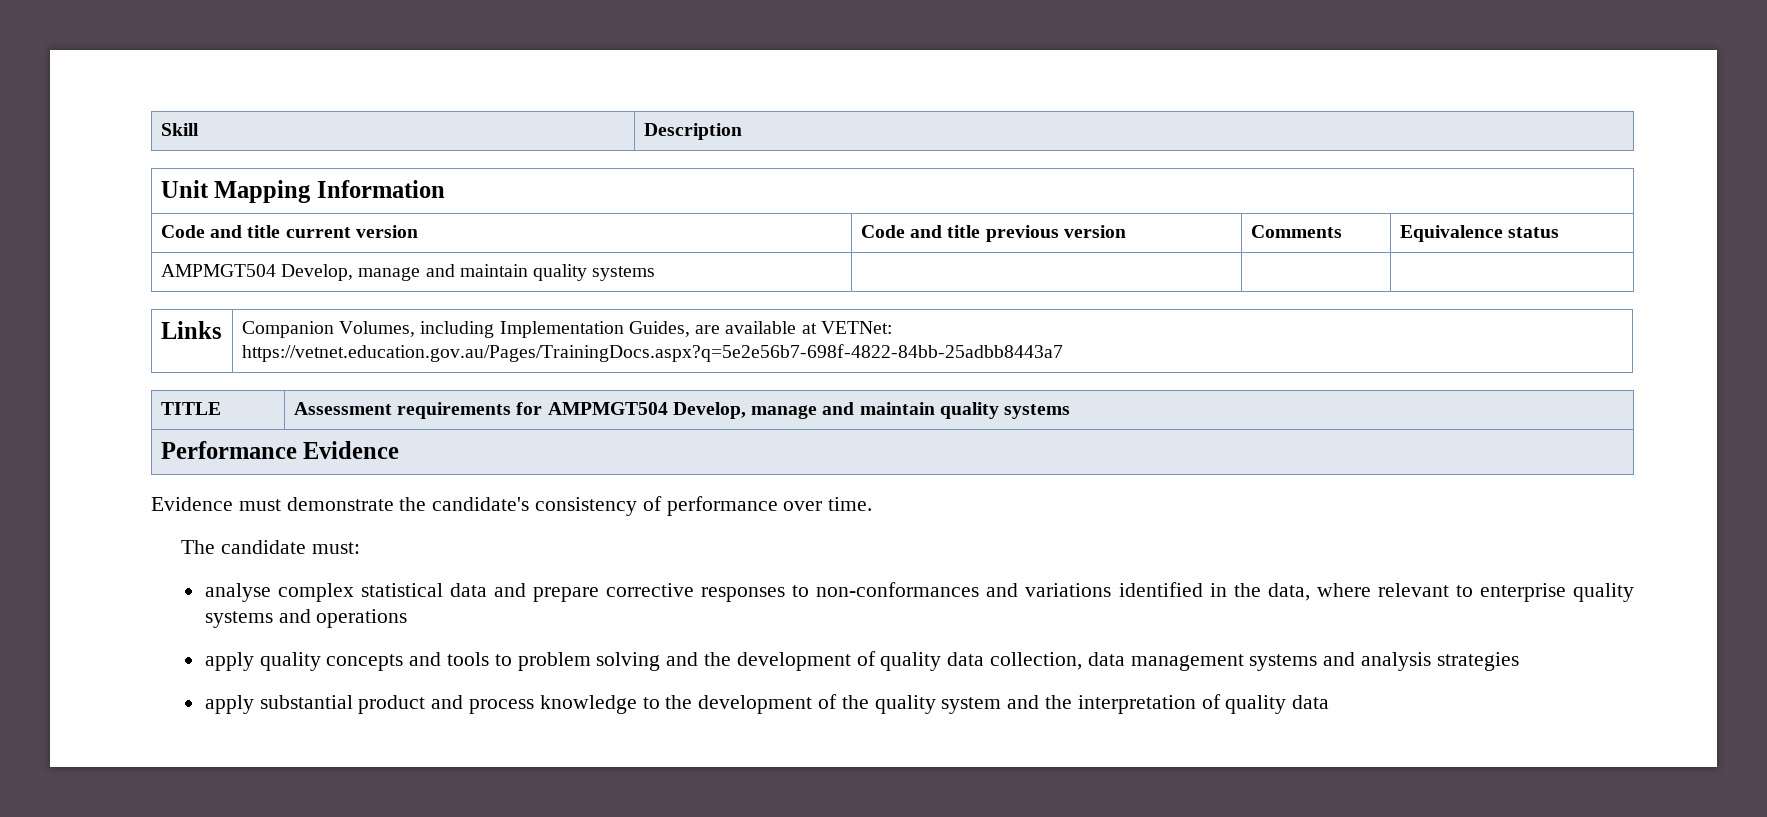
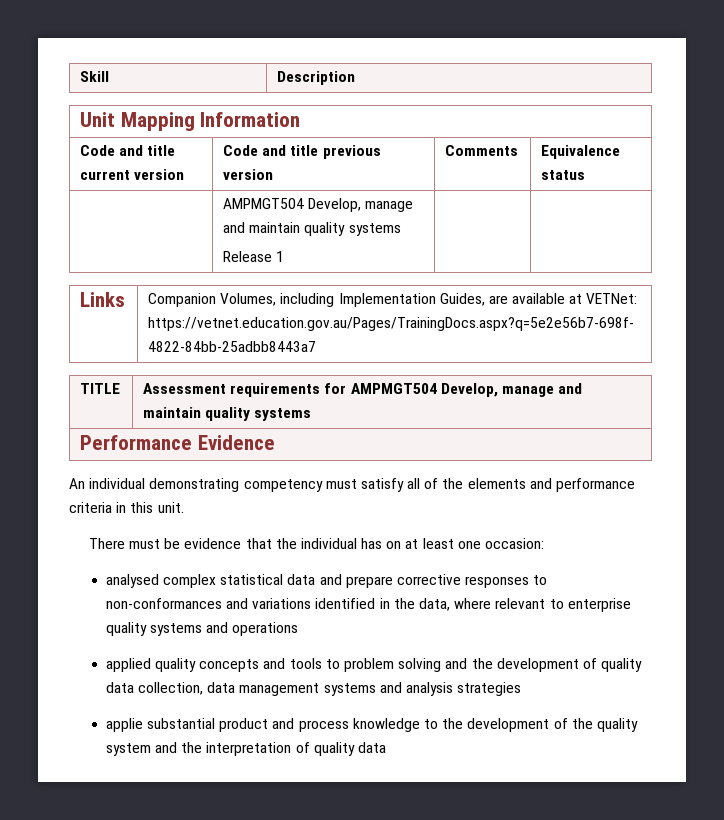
[160,264,656,281] AMPMGT504 Develop, manage and maintain quality systems | -> [223,198,414,212] [223,222,401,236] [223,251,285,262] | AMPMGT504 Develop, manage and maintain quality systems // Release 1
[151,496,873,516] [181,540,360,554] [204,583,271,602] Evidence must demonstrate the candidate's consistency of performance over time. // The candidate must: // analyse -> [69,478,636,492] [69,502,184,513] [88,538,545,549] [105,574,159,588] An individual demonstrating competency must satisfy all of the elements and performance criteria in this unit. // There must be evidence that the individual has on at least one occasion: // analysed
[204,652,254,671] apply -> [105,658,151,672] applied
[204,695,254,714] apply -> [105,718,143,732] applie

